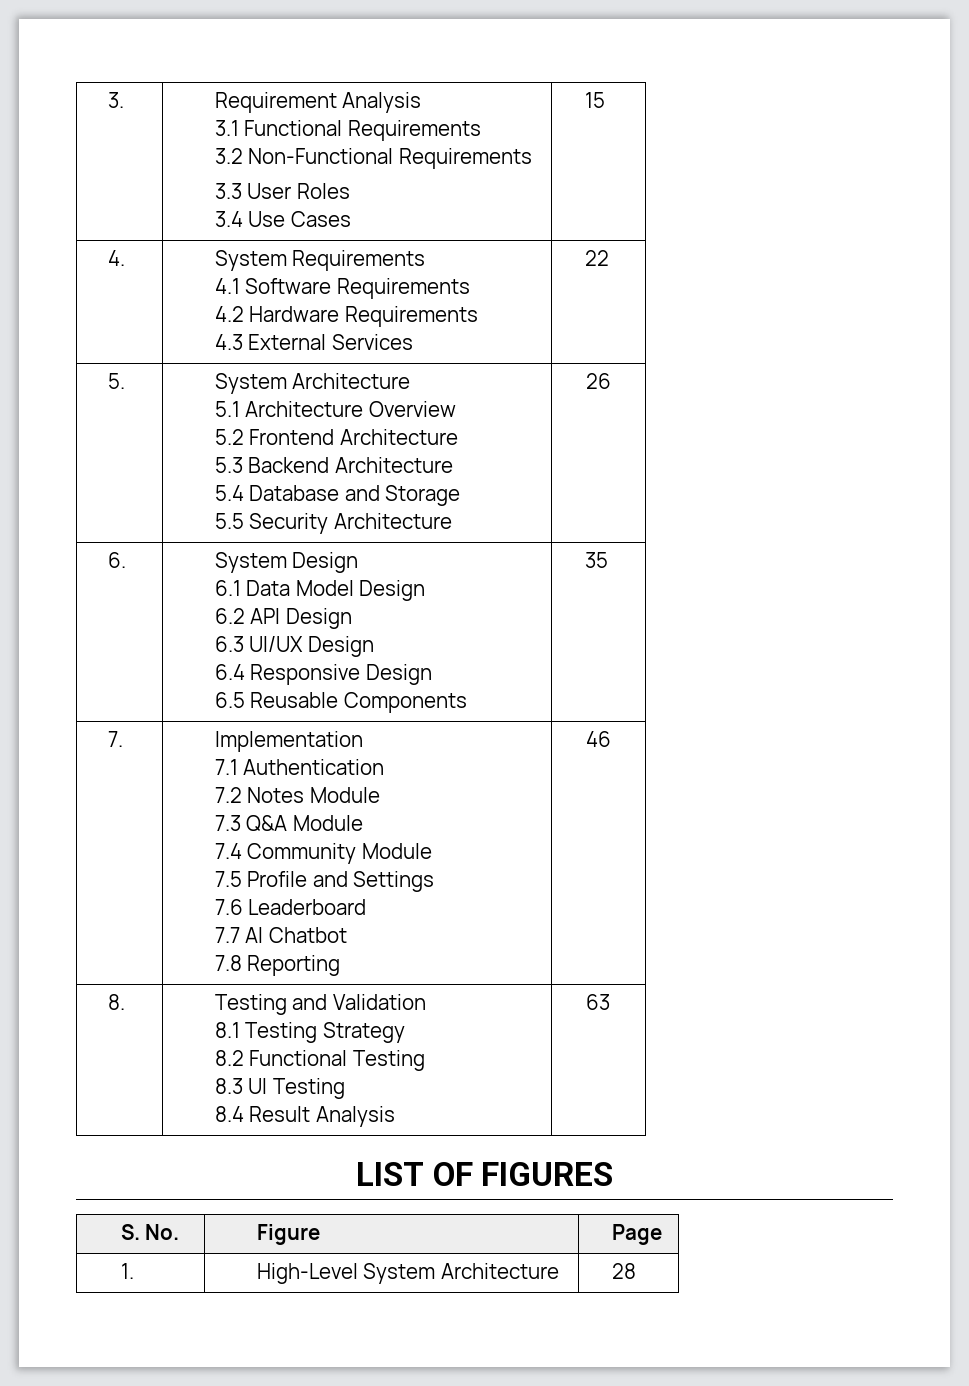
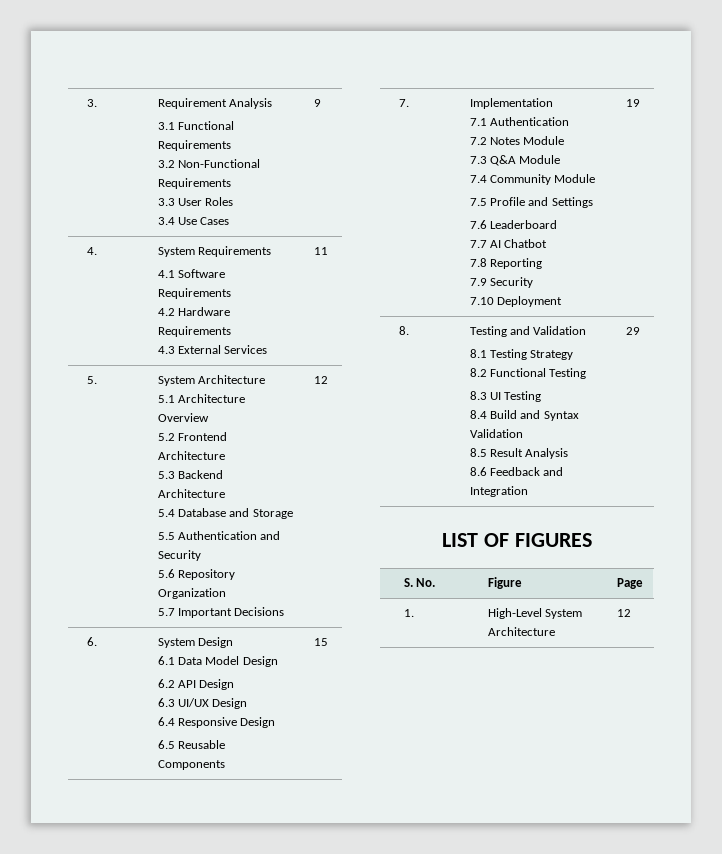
[584,92,605,108] 15 -> [313,99,321,107] 9
[584,250,609,266] 22 -> [313,247,328,255] 11
[249,513,452,534] [585,373,611,389] Security Architecture | 26 -> [177,531,281,540] [157,550,201,561] [157,569,235,580] [157,588,226,599] [157,607,285,618] [313,376,328,384] Authentication and Security // 5.6 Repository Organization // 5.7 Important Decisions | 12
[584,552,608,568] 35 -> [313,638,328,646] 15
[585,731,611,747] | 46 -> [469,277,533,288] [469,296,562,307] [625,99,640,107] // 7.9 Security // 7.10 Deployment | 19
[249,1106,395,1127] [585,994,610,1010] Result Analysis | 63 -> [489,410,579,421] [469,429,523,438] [469,448,569,459] [469,467,564,476] [469,486,528,497] [625,327,640,335] Build and Syntax Validation // 8.5 Result Analysis // 8.6 Feedback and Integration | 29
[611,1263,636,1279] 28 -> [617,609,632,617] 12

